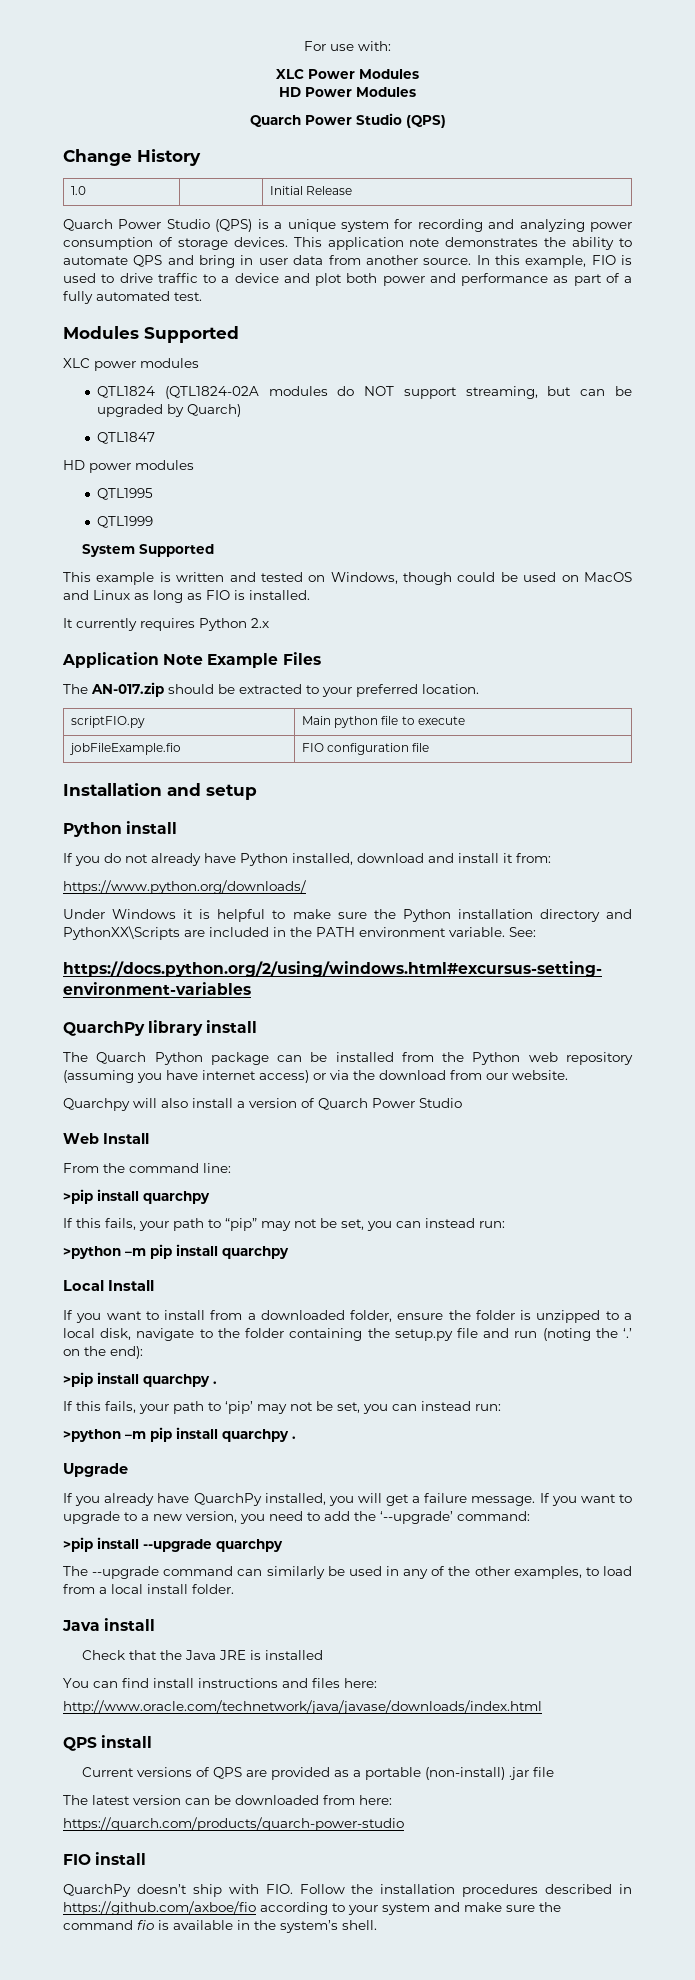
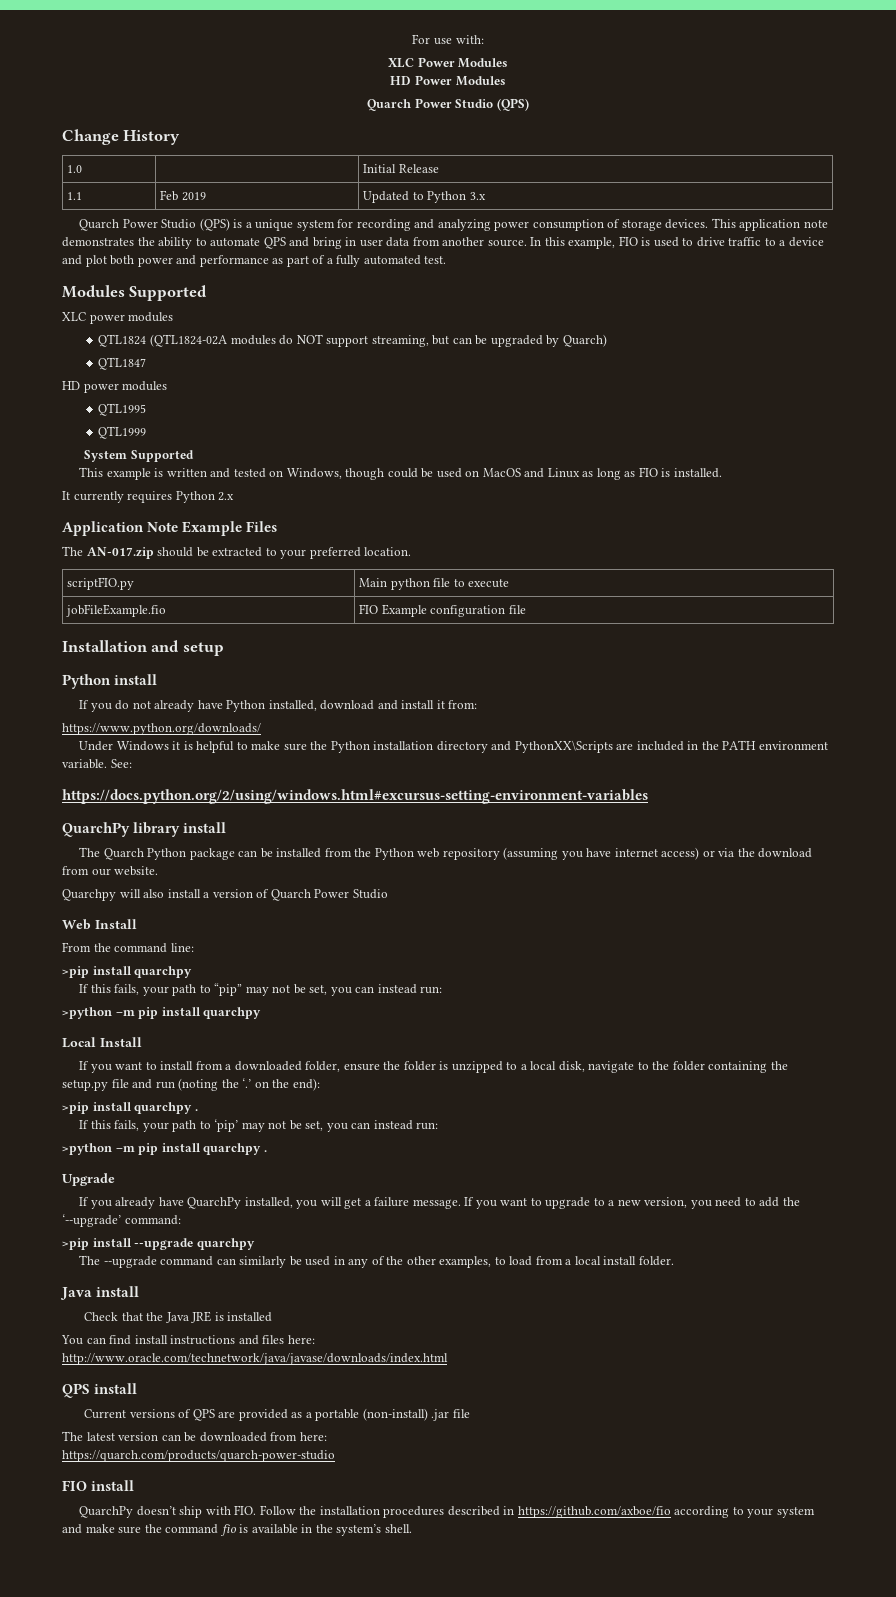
(353, 190) none -> [67,192,83,200] [160,190,206,201] [363,191,486,203] // 1.1 | Feb 2019 | Updated to Python 3.x
(324, 747) none -> [381,604,427,617] Example

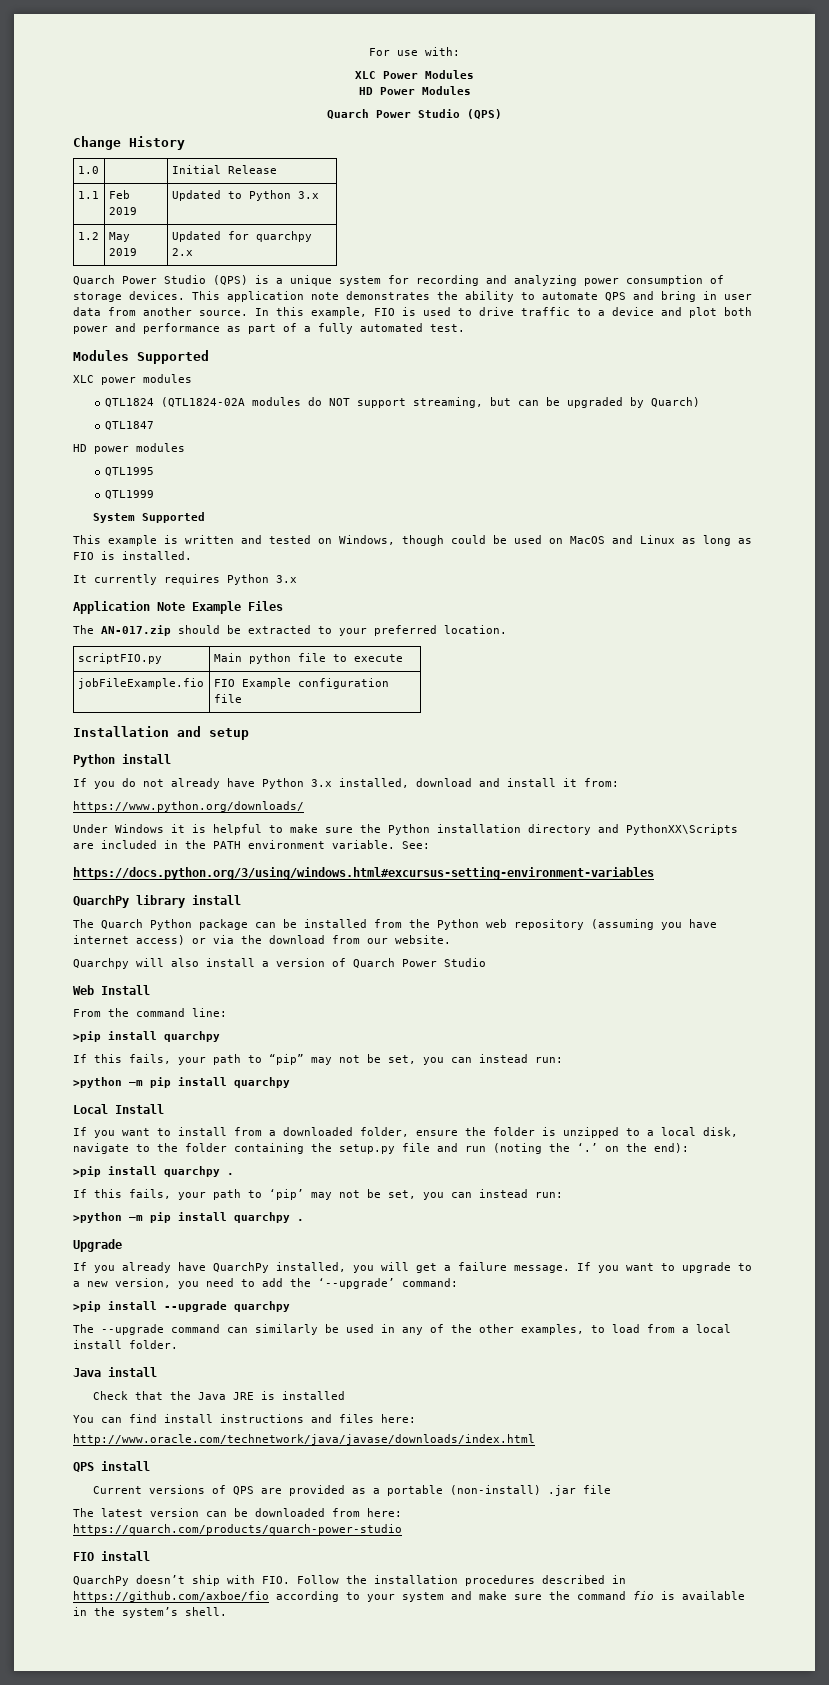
(486, 196) none -> [77,232,99,240] [108,232,130,242] [108,248,137,256] [171,231,312,242] [171,248,193,256] // 1.2 | May 2019 | Updated for quarchpy 2.x
[218,492,235,501] 2.x -> [276,575,297,583] 3.x
(266, 706) none -> [311,779,332,787] 3.x
[62,789,648,804] https://docs.python.org/2/using/windows.html#excursus-setting-environment-variables -> [73,867,654,880] https://docs.python.org/3/using/windows.html#excursus-setting-environment-variables

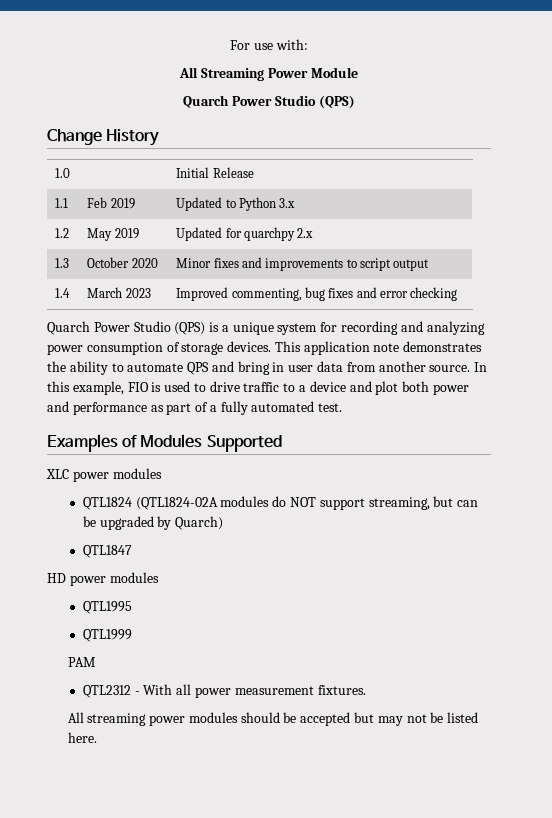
[355,70,474,79] [358,86,471,95] XLC Power Modules // HD Power Modules -> [179,67,358,81] All Streaming Power Module
(193, 252) none -> [55,258,70,268] [87,257,158,268] [176,257,430,271] [55,288,71,298] [87,287,151,298] [176,287,458,301] // 1.3 | October 2020 | Minor fixes and improvements to script output // 1.4 | March 2023 | Improved commenting, bug fixes and error checking
(465, 328) none -> [47,434,138,452] Examples of
[92,512,205,523] [73,535,752,546] [73,551,192,560] [73,574,297,585] [73,601,283,614] [73,625,507,636] [77,653,162,664] [213,653,403,664] [77,678,204,689] [213,678,389,689] [213,694,242,703] [73,726,249,740] [73,754,171,767] [73,778,619,789] [73,801,304,812] [73,824,738,835] [73,840,430,849] [73,867,654,880] [73,895,241,908] [73,919,717,930] [73,935,451,945] [73,958,486,969] [73,985,150,995] [73,1008,227,1017] [73,1031,220,1042] [73,1054,563,1065] [73,1077,290,1088] [73,1104,164,1114] [73,1127,738,1138] [73,1143,689,1154] [73,1166,234,1177] [73,1189,563,1200] [73,1212,304,1223] [73,1239,122,1252] [73,1262,752,1273] [73,1278,458,1289] [73,1301,290,1312] [73,1324,731,1335] [73,1340,178,1349] [73,1367,157,1377] [92,1391,345,1400] [73,1414,416,1423] [73,1434,535,1445] [73,1461,150,1472] [92,1485,611,1496] [73,1508,402,1517] [73,1524,402,1535] [73,1551,150,1561] [73,1575,626,1586] [73,1591,745,1602] [73,1607,227,1618] System Supported // This example is written and tested on Windows, though could be used on MacOS and Linux as long as FIO is installed. // It currently requires Python 3.x // Application Note Example Files // The AN-017.zip should be extracted to your preferred location. // scriptFIO.py | Main python file to execute // jobFileExample.fio | FIO Example configuration file // Installation and setup // Python install // If you do not already have Python 3.x installed, download and install it from: // https://www.python.org/downloads/ // Under Windows it is helpful to make sure the Python installation directory and PythonXX\Scripts are included in the PATH environment variable. See: // https://docs.python.org/3/using/windows.html#excursus-setting-environment-variables // QuarchPy library install // The Quarch Python package can be installed from the Python web repository (assuming you have internet access) or via the download from our website. // Quarchpy will also install a version of Quarch Power Studio // Web Install // From the command line: // >pip install quarchpy // If this fails, your path to “pip” may not be set, you can instead run: // >python –m pip install quarchpy // Local Install // If you want to install from a downloaded folder, ensure the folder is unzipped to a local disk, navigate to the folder containing the setup.py file and run (noting the ‘.’ on the end): // >pip install quarchpy . // If this fails, your path to ‘pip’ may not be set, you can instead run: // >python –m pip install quarchpy . // Upgrade // If you already have QuarchPy installed, you will get a failure message. If you want to upgrade to a new version, you need to add the ‘--upgrade’ command: // >pip install --upgrade quarchpy // The --upgrade command can similarly be used in any of the other examples, to load from a local install folder. // Java install // Check that the Java JRE is installed // You can find install instructions and files here: // http://www.oracle.com/technetwork/java/javase/downloads/index.html // QPS install // Current versions of QPS are provided as a portable (non-install) .jar file // The latest version can be downloaded from here: // https://quarch.com/products/quarch-power-studio // FIO install // QuarchPy doesn’t ship with FIO. Follow the installation procedures described in https://github.com/axboe/fio according to your system and make sure the command fio is available in the system’s shell. -> [67,657,96,667] [82,684,366,698] [67,712,479,726] [67,732,97,743] PAM // QTL2312 - With all power measurement fixtures. // All streaming power modules should be accepted but may not be listed here.

